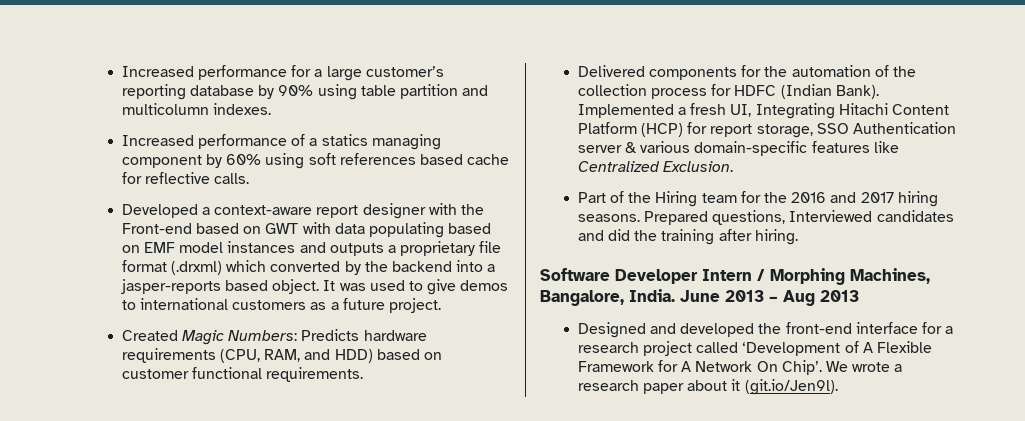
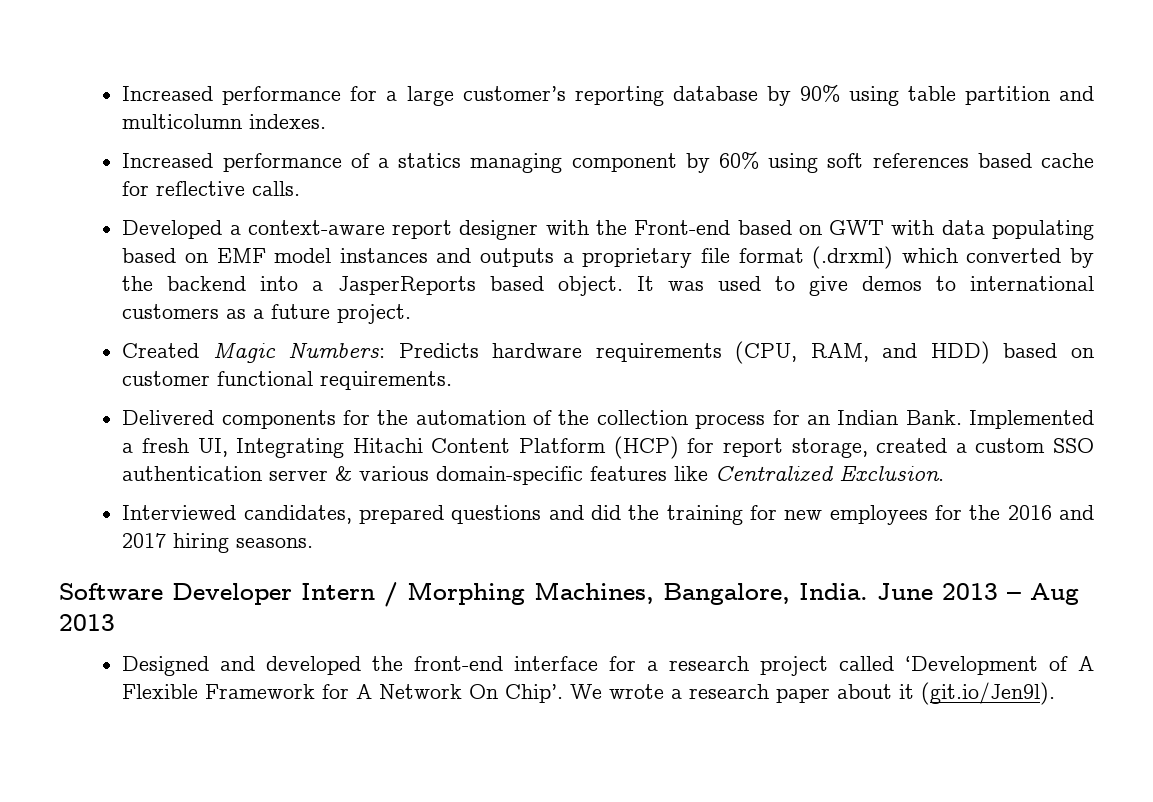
[120,279,221,294] jasper-reports -> [337,276,476,295] JasperReports
[734,84,879,99] HDFC (Indian Bank). -> [806,410,962,425] an Indian Bank.
[816,122,956,134] SSO Authentication -> [876,438,1094,453] [122,466,263,481] created a custom SSO authentication
[577,191,737,207] Part of the Hiring team -> [122,505,928,525] Interviewed candidates, prepared questions and did the training for new employees
[644,210,954,225] [577,229,798,245] Prepared questions, Interviewed candidates and did the training after hiring. -> (314, 543) none

